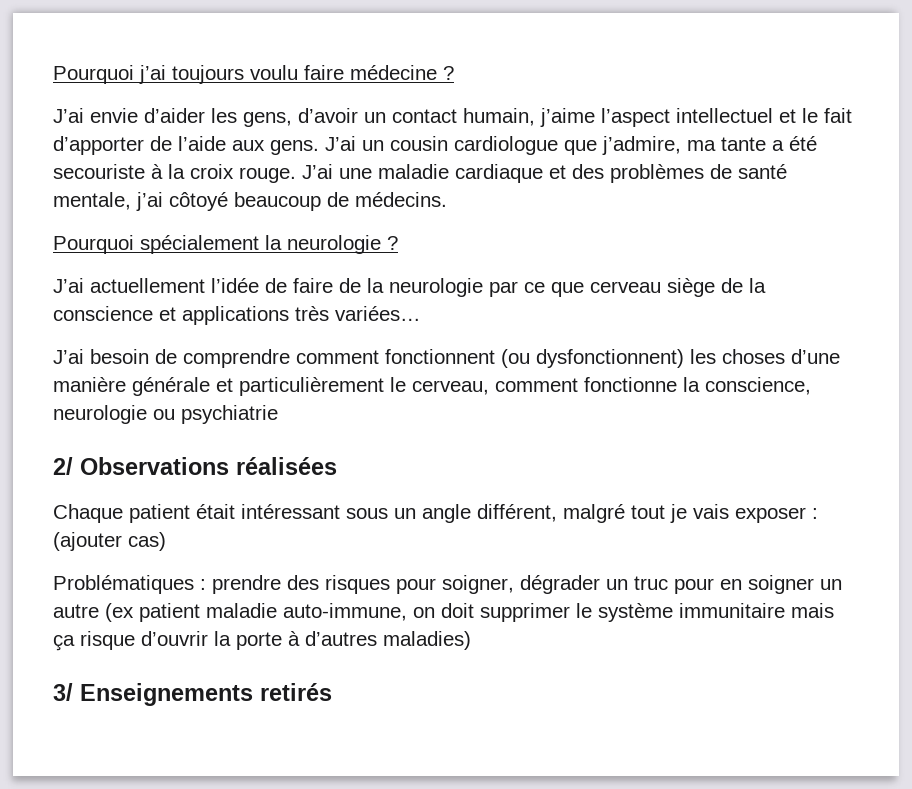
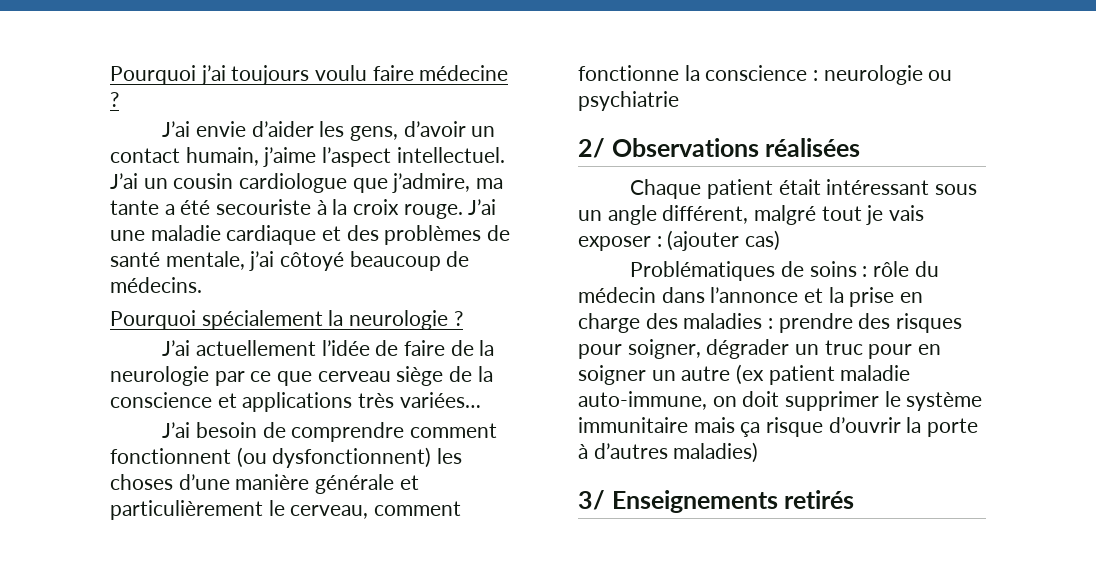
[676,108,852,123] [53,136,319,155] intellectuel et le fait d’apporter de l’aide aux gens. -> [396,147,505,163] intellectuel.
[705,377,811,395] conscience, -> [705,65,819,81] conscience :
(194, 584) none -> [780,261,939,277] [578,287,924,307] [578,313,763,333] de soins : rôle du médecin dans l’annonce et la prise en charge des maladies

